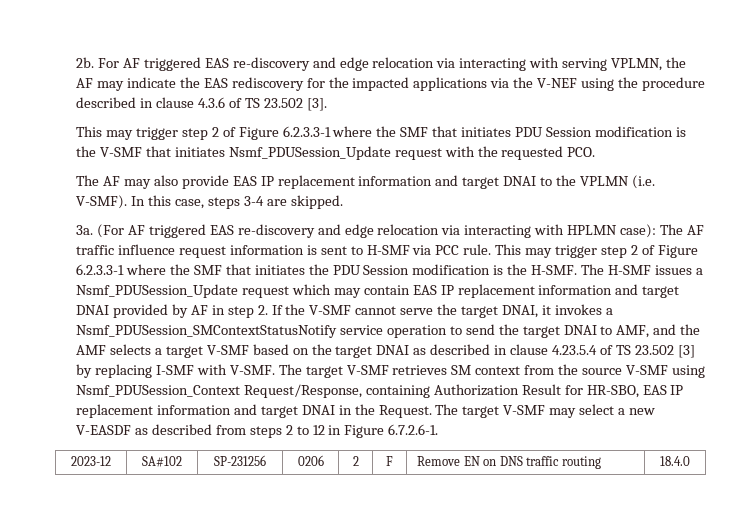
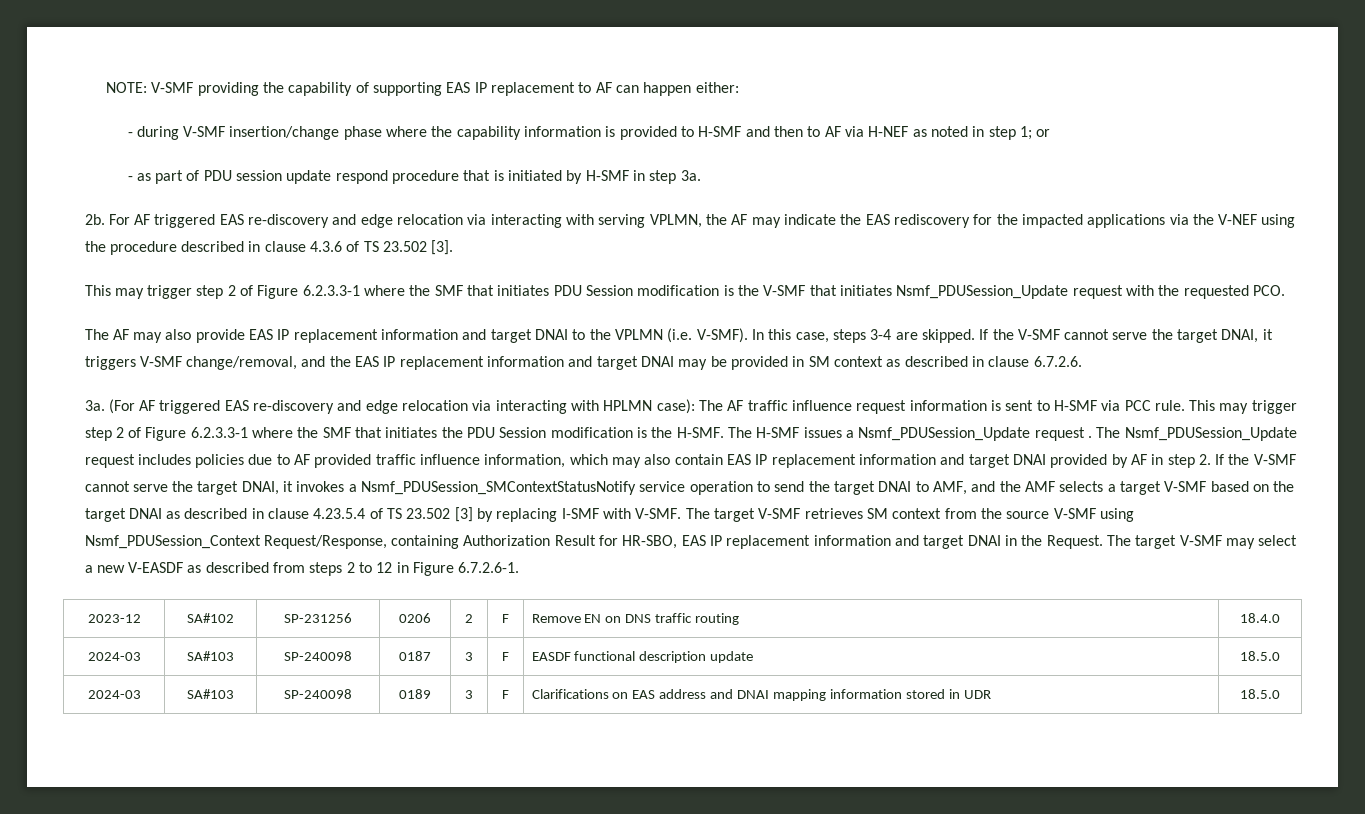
(76, 62) none -> [106,82,739,96] [127,126,1051,140] [127,170,701,184] NOTE: V-SMF providing the capability of supporting EAS IP replacement to AF can happen either: // - during V-SMF insertion/change phase where the capability information is provided to H-SMF and then to AF via H-NEF as noted in step 1; or // - as part of PDU session update respond procedure that is initiated by H-SMF in step 3a. //
(343, 202) none -> [979,329,1273,343] [84,356,1082,370] If the V-SMF cannot serve the target DNAI, it triggers V-SMF change/removal, and the EAS IP replacement information and target DNAI may be provided in SM context as described in clause 6.7.2.6.
(290, 292) none -> [1087,427,1297,441] [84,454,566,468] . The Nsmf_PDUSession_Update request includes policies due to AF provided traffic influence information,
(361, 293) none -> [644,454,671,465] also
(690, 461) none -> [87,652,141,661] [187,651,234,661] [284,651,352,661] [399,651,431,661] [465,652,473,661] [502,652,509,661] [531,651,754,663] [1240,651,1280,661] [87,690,141,699] [187,689,234,699] [284,689,352,699] [399,689,431,699] [465,690,473,699] [502,690,509,699] [531,689,991,701] [1240,689,1280,699] // 2024-03 | SA#103 | SP-240098 | 0187 | 3 | F | EASDF functional description update | 18.5.0 // 2024-03 | SA#103 | SP-240098 | 0189 | 3 | F | Clarifications on EAS address and DNAI mapping information stored in UDR | 18.5.0

